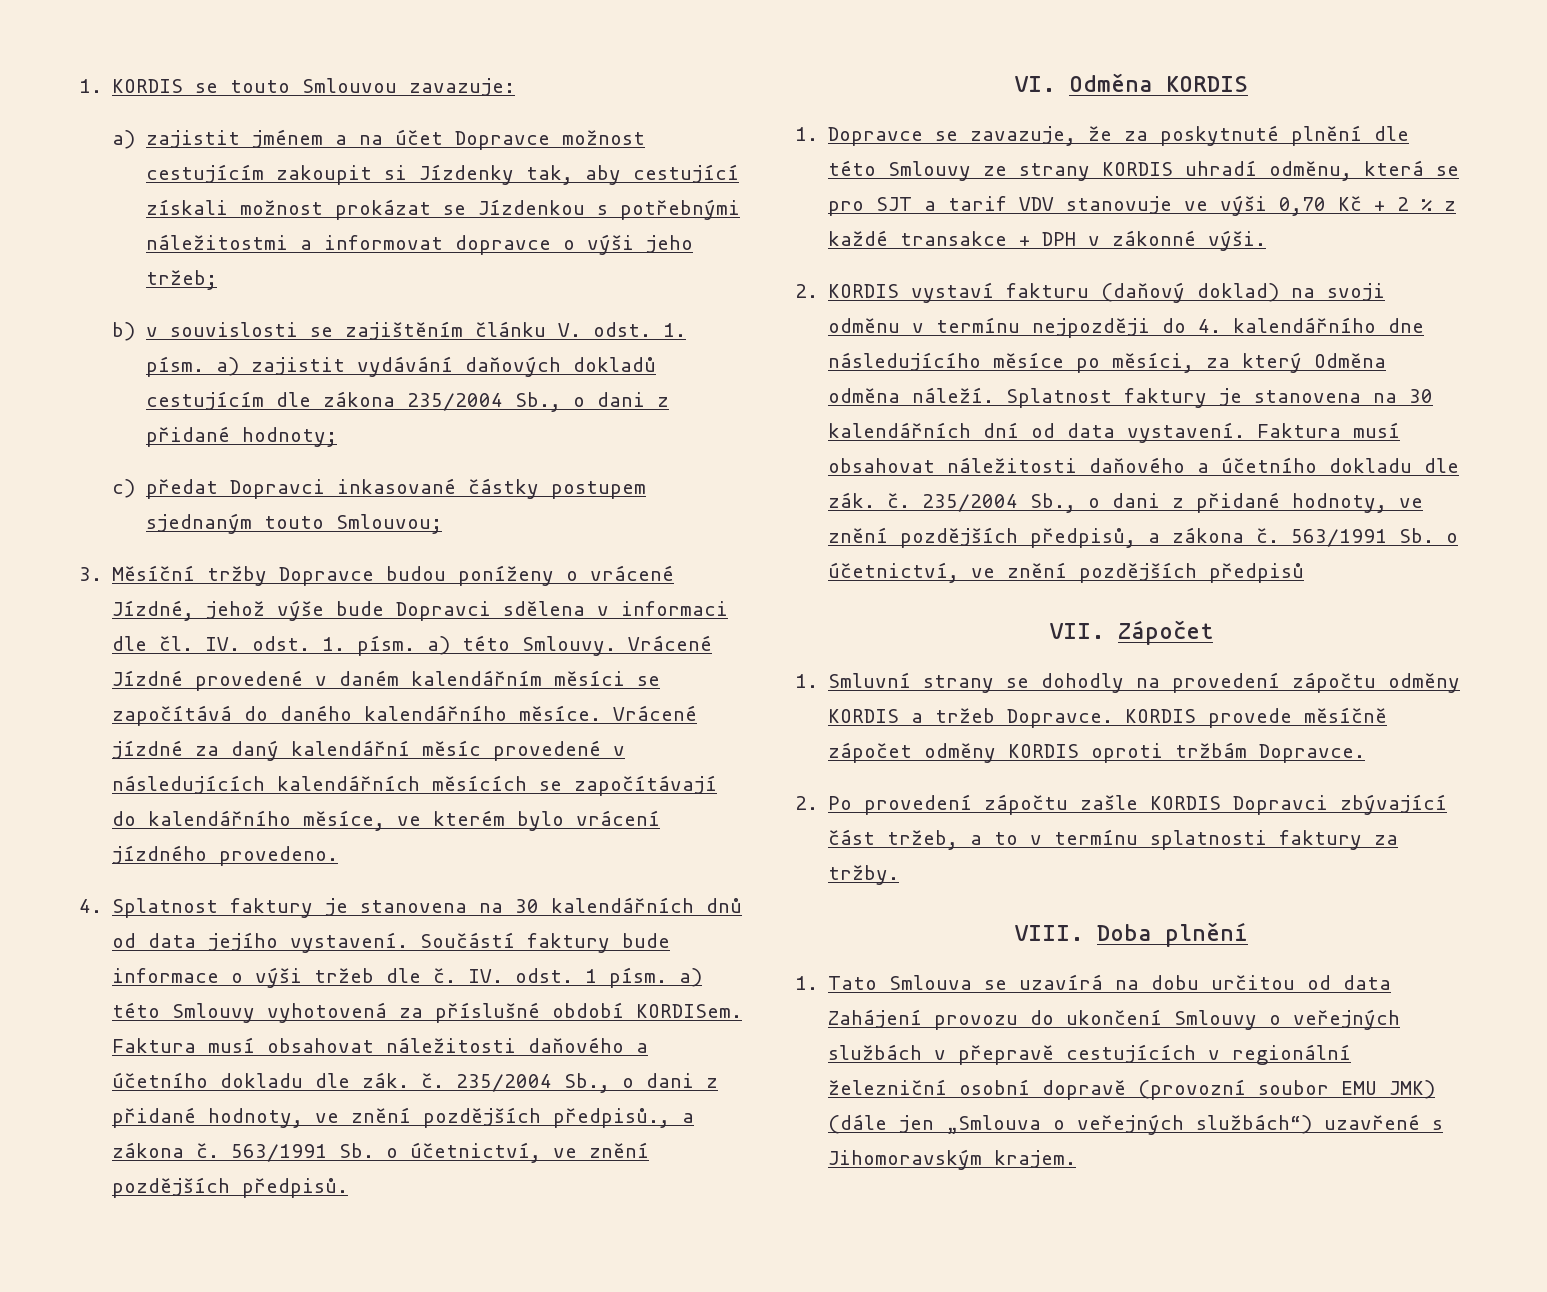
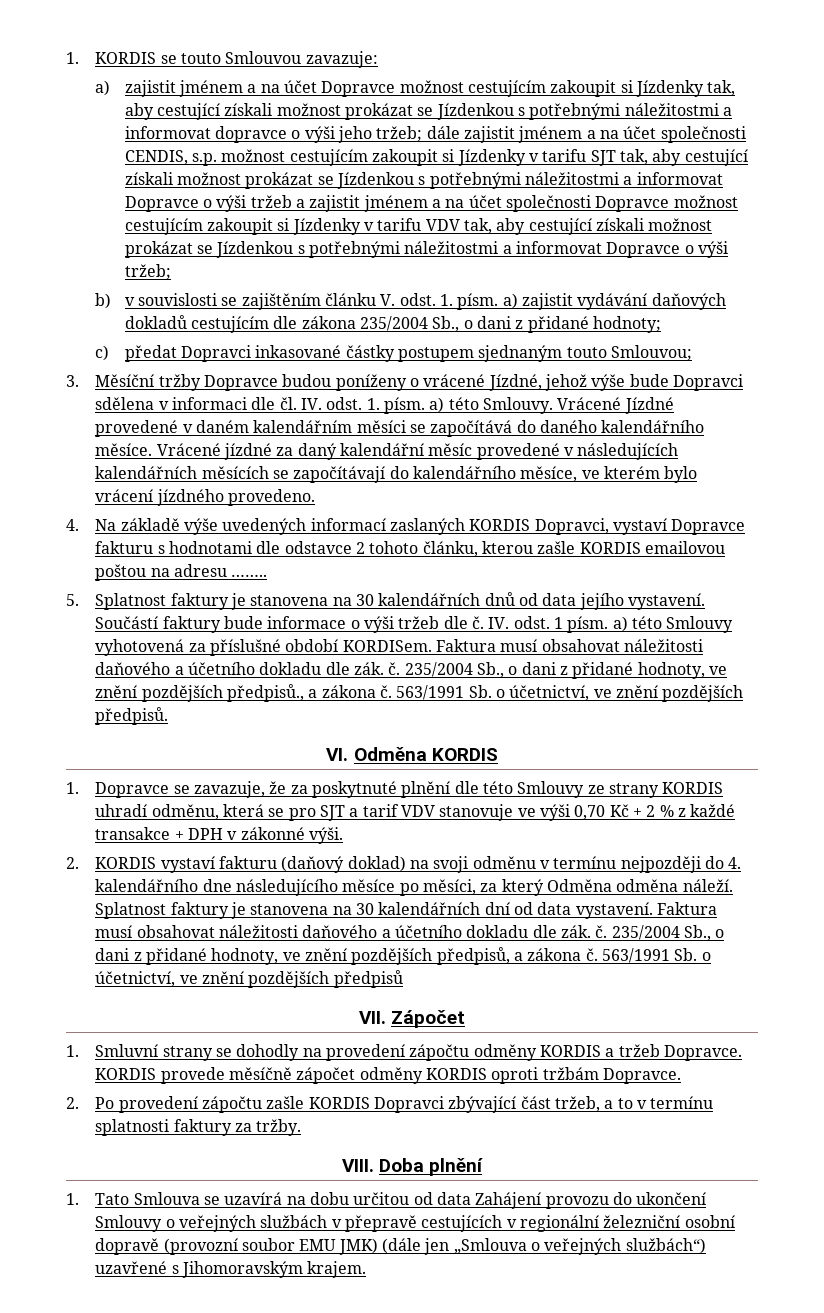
(217, 280) none -> [426,126,746,143] [124,149,748,166] [124,172,723,189] [124,195,738,212] [124,218,713,235] [124,241,729,258] [124,264,171,280] dále zajistit jménem a na účet společnosti CENDIS, s.p. možnost cestujícím zakoupit si Jízdenky v tarifu SJT tak, aby cestující získali možnost prokázat se Jízdenkou s potřebnými náležitostmi a informovat Dopravce o výši tržeb a zajistit jménem a na účet společnosti Dopravce možnost cestujícím zakoupit si Jízdenky v tarifu VDV tak, aby cestující získali možnost prokázat se Jízdenkou s potřebnými náležitostmi a informovat Dopravce o výši tržeb;
(102, 906) none -> [95,518,746,535] [95,541,725,557] [95,564,268,581] [66,594,79,606] Na základě výše uvedených informací zaslaných KORDIS Dopravci, vystaví Dopravce fakturu s hodnotami dle odstavce 2 tohoto článku, kterou zašle KORDIS emailovou poštou na adresu …….. // 5.

